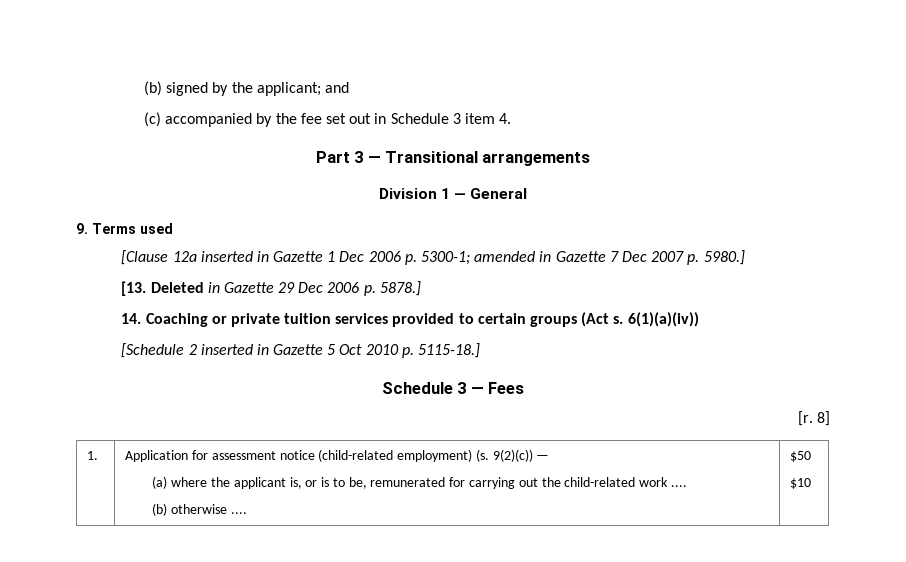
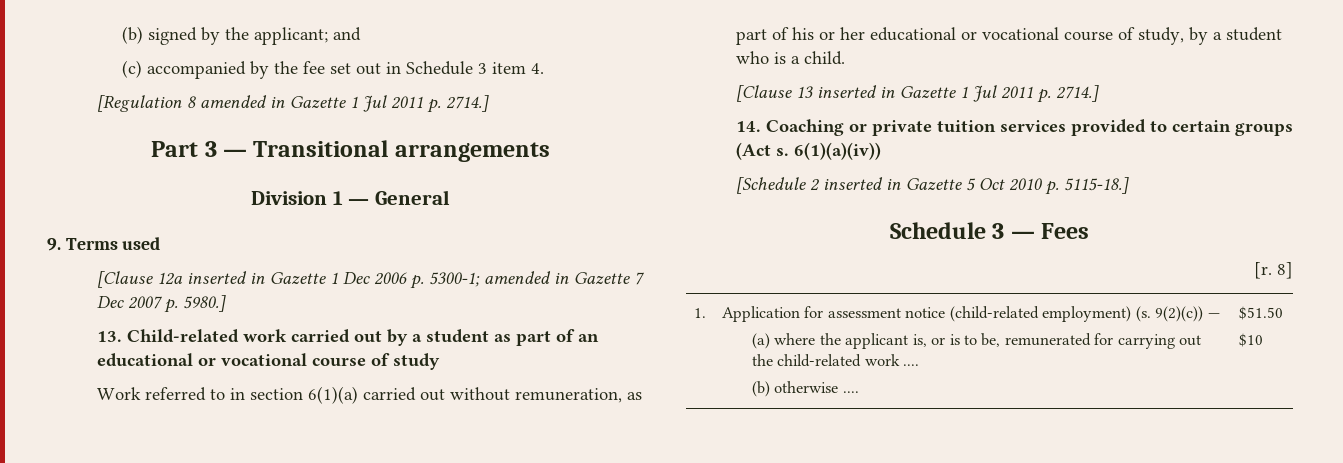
(512, 118) none -> [96,95,489,113] // [Regulation 8 amended in Gazette 1 Jul 2011 p. 2714.]
[121,281,421,296] [13. Deleted in Gazette 29 Dec 2006 p. 5878.] -> [96,329,599,346] [96,353,440,370] [96,386,642,404] [735,27,1282,45] [735,51,845,65] [735,85,1099,103] 13. Child-related work carried out by a student as part of an educational or vocational course of study // Work referred to in section 6(1)(a) carried out without remuneration, as part of his or her educational or vocational course of study, by a student who is a child. // [Clause 13 inserted in Gazette 1 Jul 2011 p. 2714.]
[790,451,812,462] $50 -> [1238,306,1283,320] $51.50

